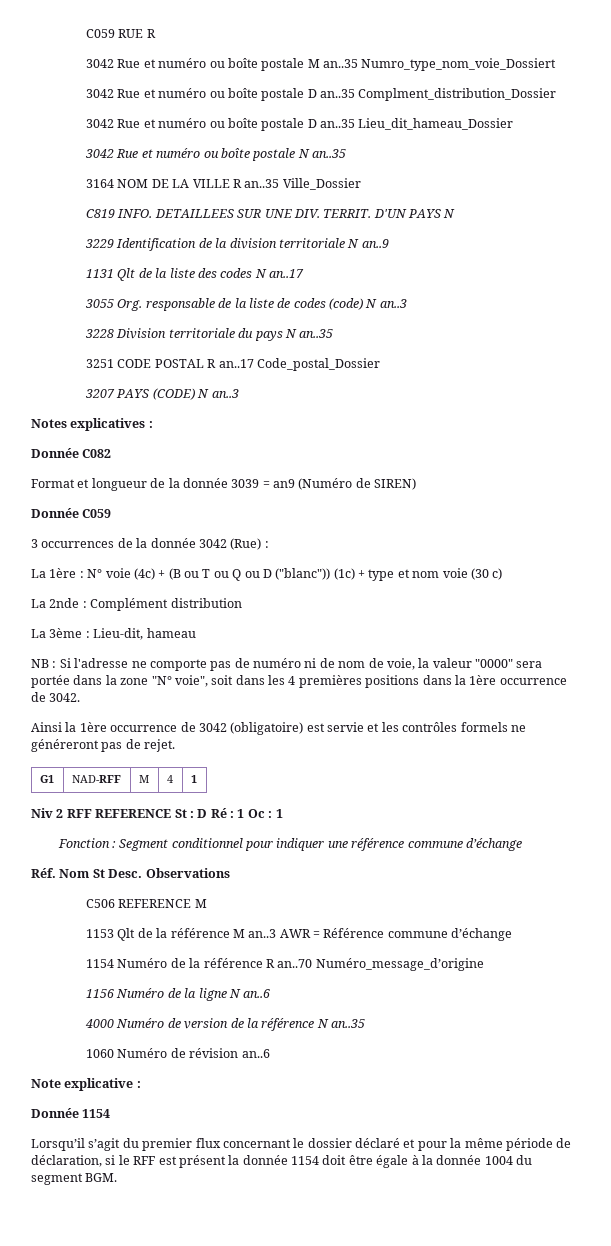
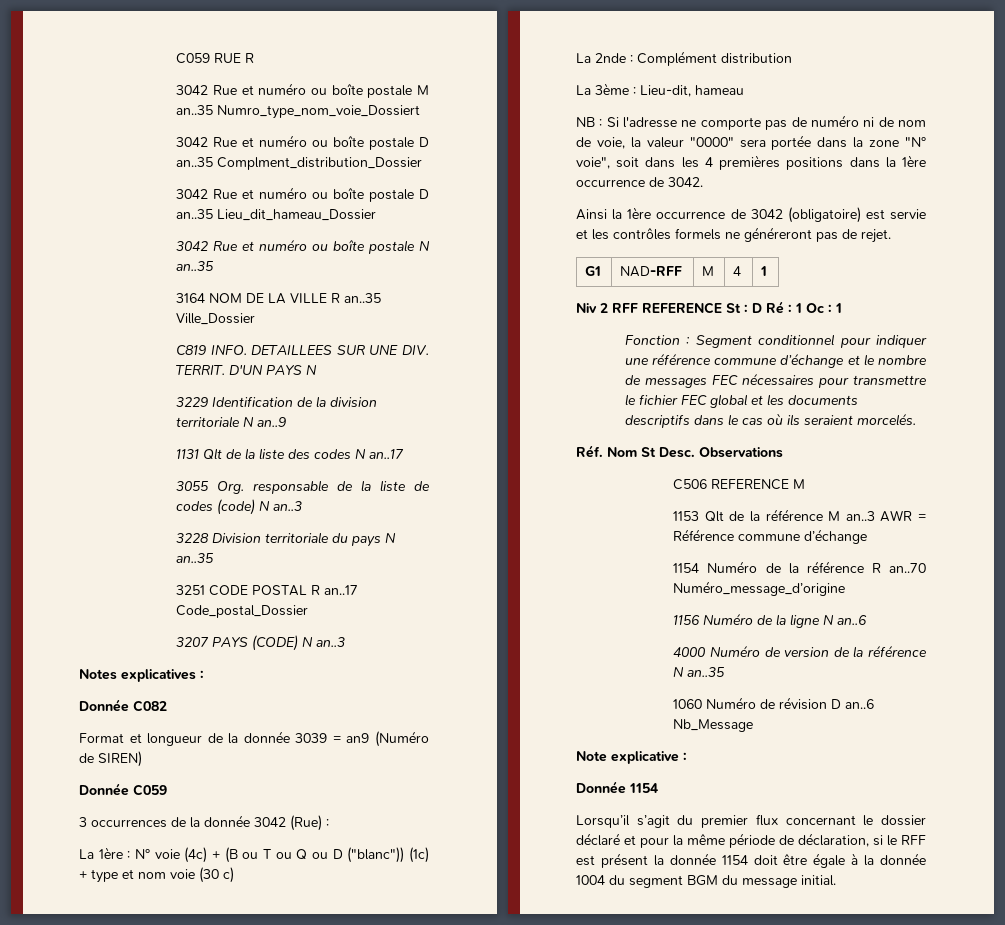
(522, 844) none -> [847,354,927,366] [624,373,927,388] [624,394,858,408] [624,413,916,428] et le nombre de messages FEC nécessaires pour transmettre le fichier FEC global et les documents descriptifs dans le cas où ils seraient morcelés.
[241,1049,270,1058] an..6 -> [831,699,875,709] [673,719,754,732] D an..6 Nb_Message
[85,1173,118,1182] BGM. -> [687,875,836,888] BGM du message initial.

